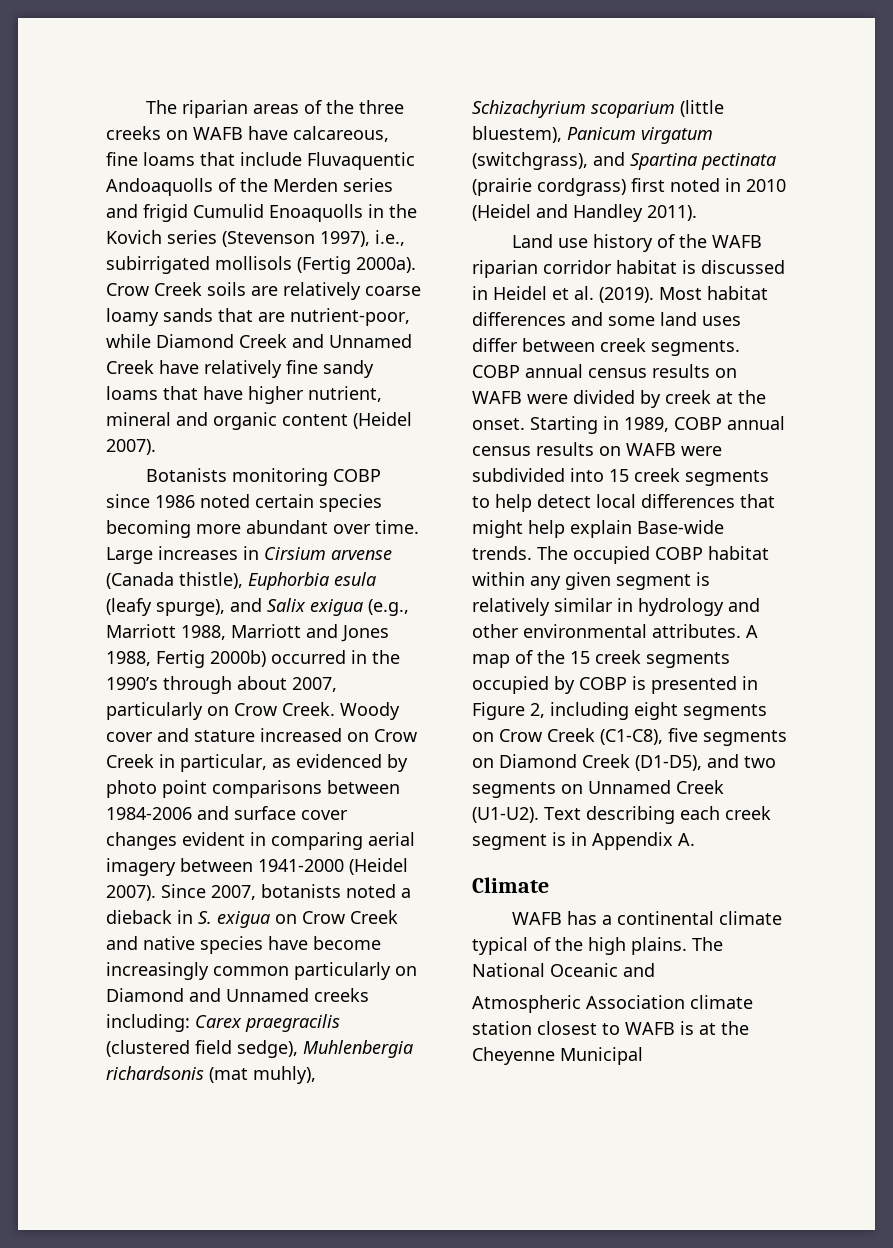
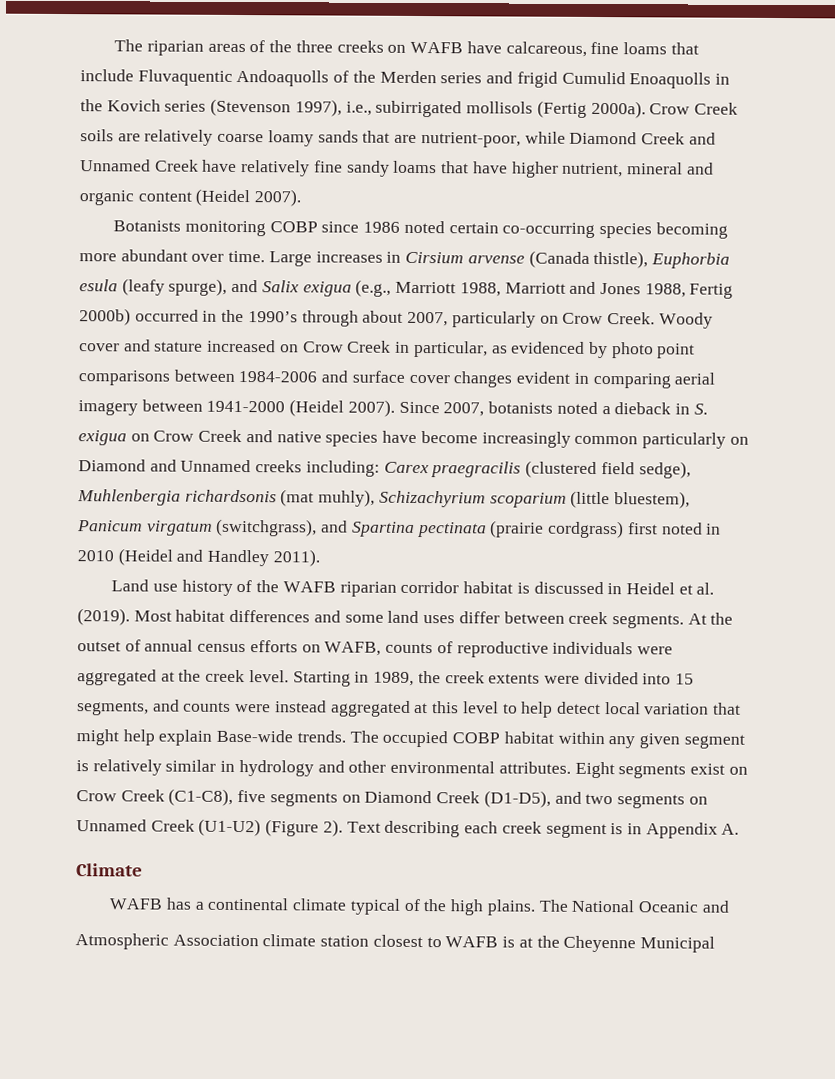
(314, 501) none -> [502,222,596,238] co-occurring
[472,364,737,378] [472,390,766,408] [472,416,785,434] [472,442,722,456] [472,468,769,486] COBP annual census results on WAFB were divided by creek at the onset. Starting in 1989, COBP annual census results on WAFB were subdivided into 15 creek segments -> [687,612,734,625] [77,639,673,658] [77,669,695,687] [77,699,499,717] At the outset of annual census efforts on WAFB, counts of reproductive individuals were aggregated at the creek level. Starting in 1989, the creek extents were divided into 15 segments, and counts were instead aggregated at this level
[641,494,735,508] differences -> [644,703,710,715] variation
[746,625,758,638] [472,650,730,668] [472,676,758,694] [472,702,767,720] A map of the 15 creek segments occupied by COBP is presented in Figure 2, including eight segments -> [574,761,725,779] Eight segments exist
[472,807,539,823] (U1-U2). -> [198,818,343,837] (U1-U2) (Figure 2).

